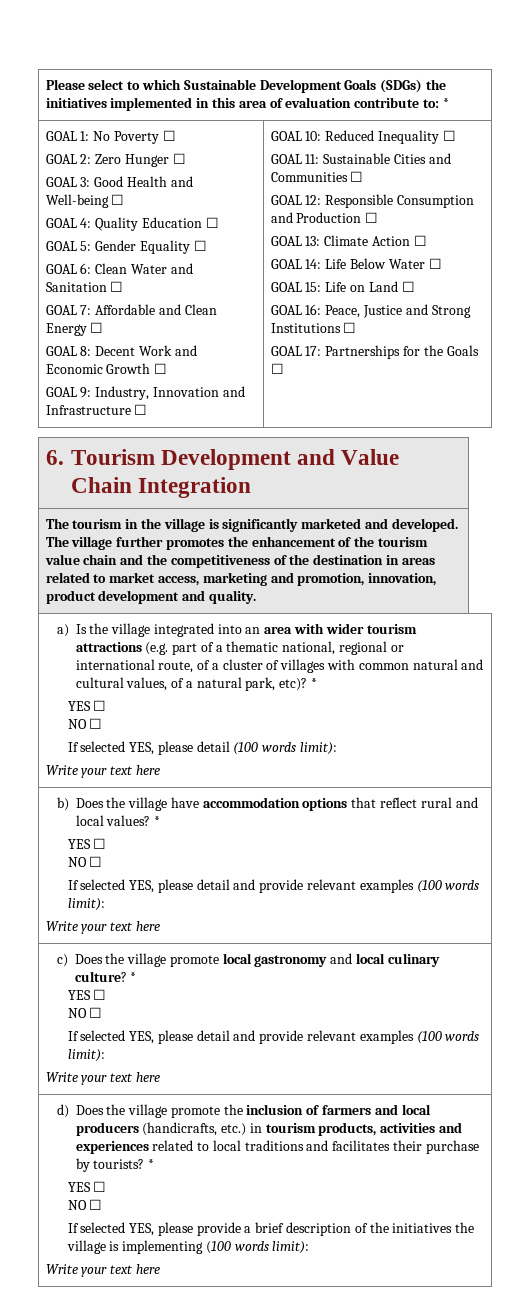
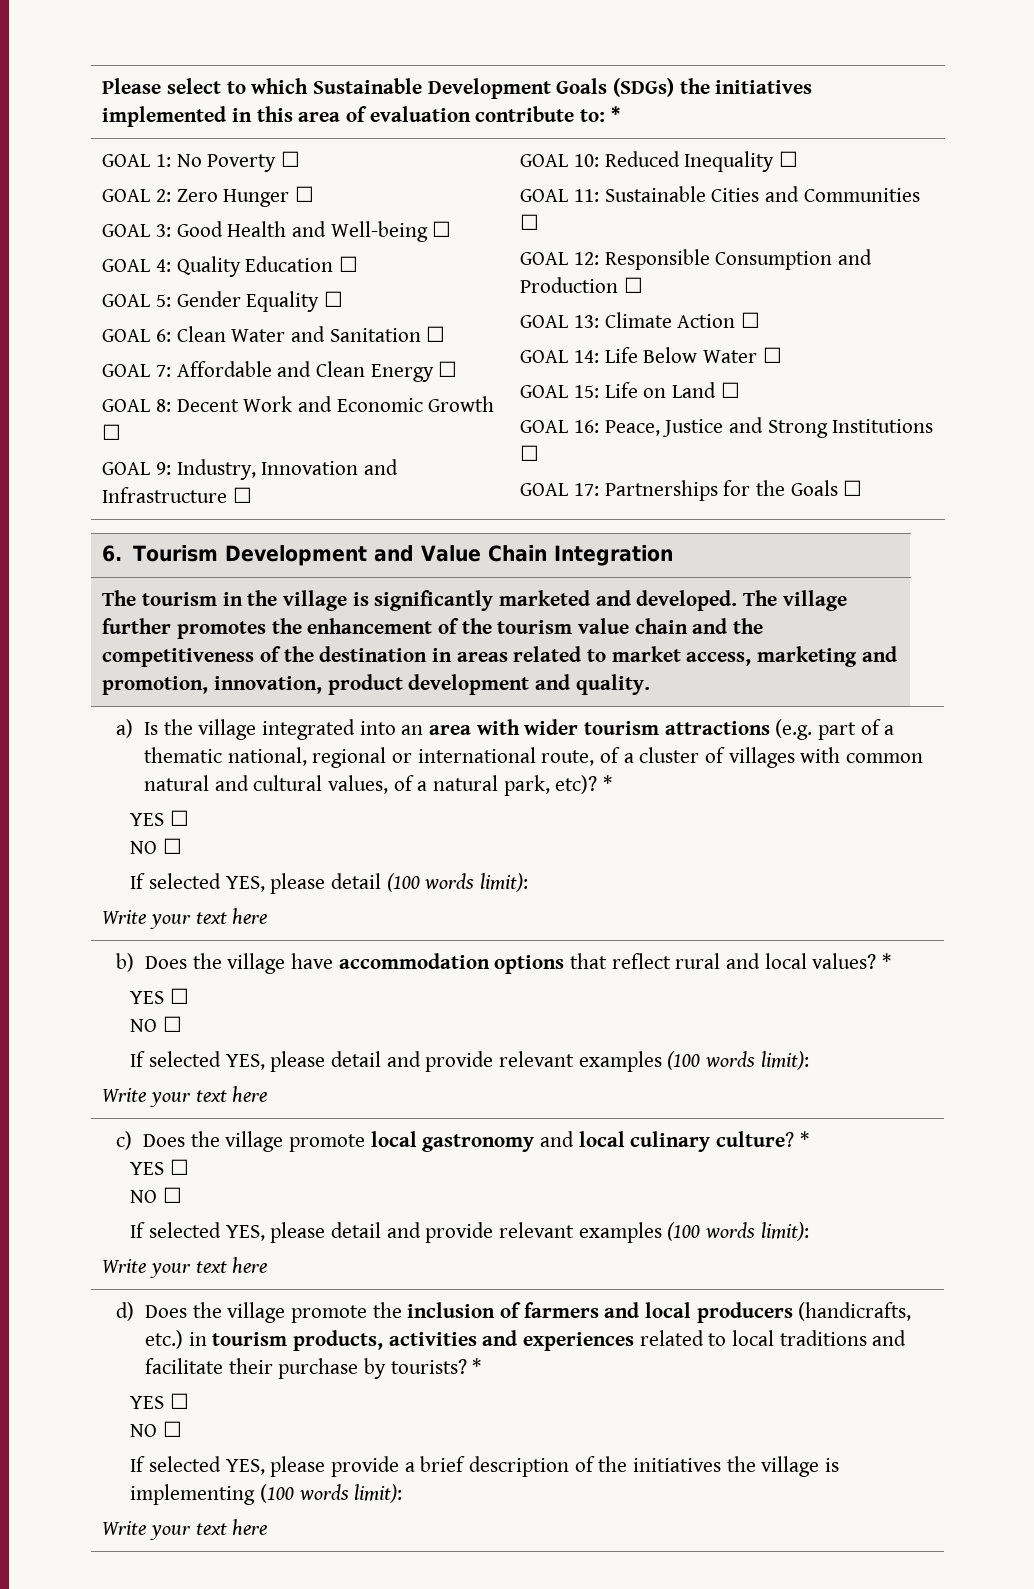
[332,1140,391,1151] facilitates -> [144,1358,223,1374] facilitate

